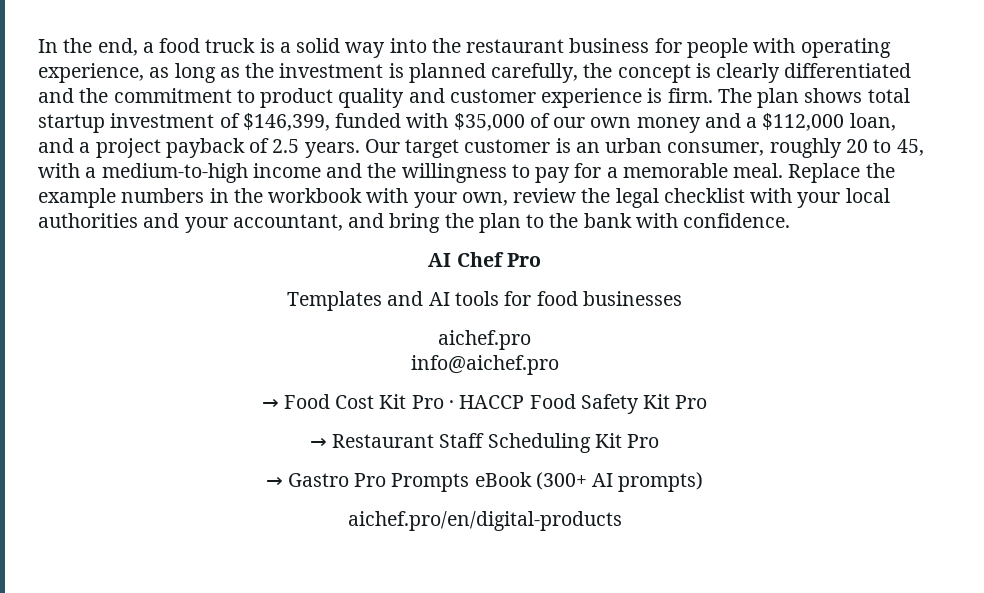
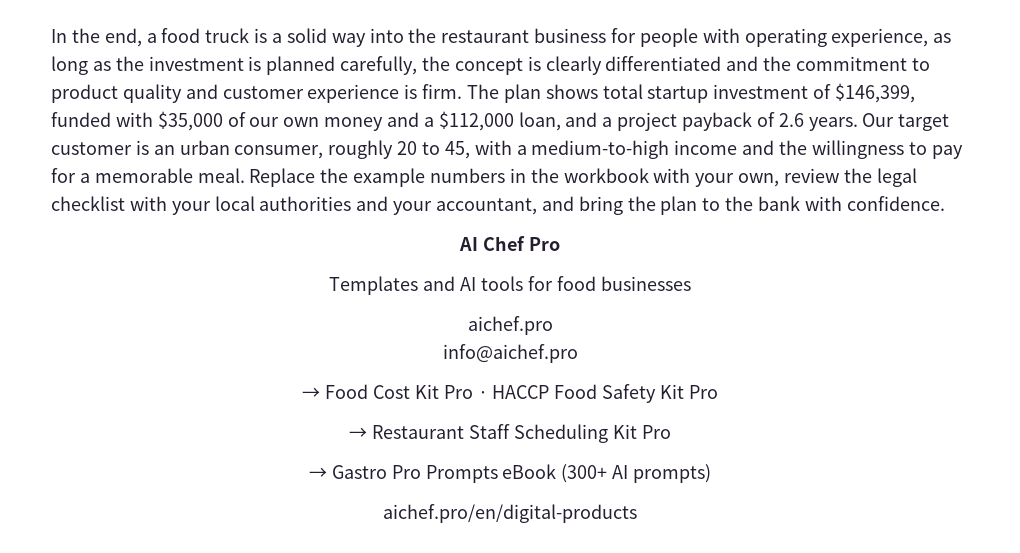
[272,139,300,153] 2.5 -> [778,113,804,127] 2.6

